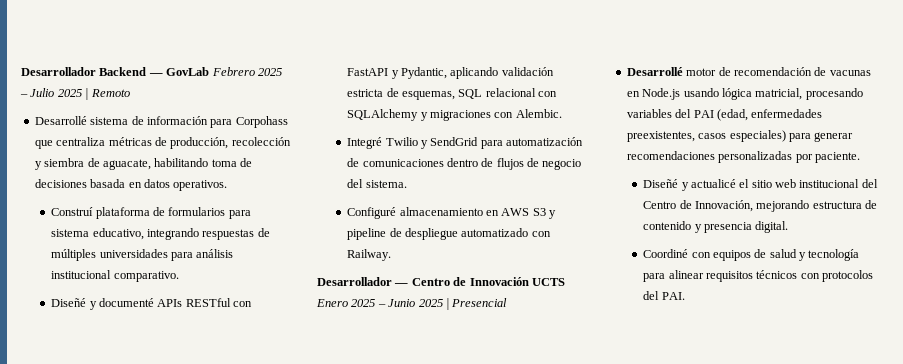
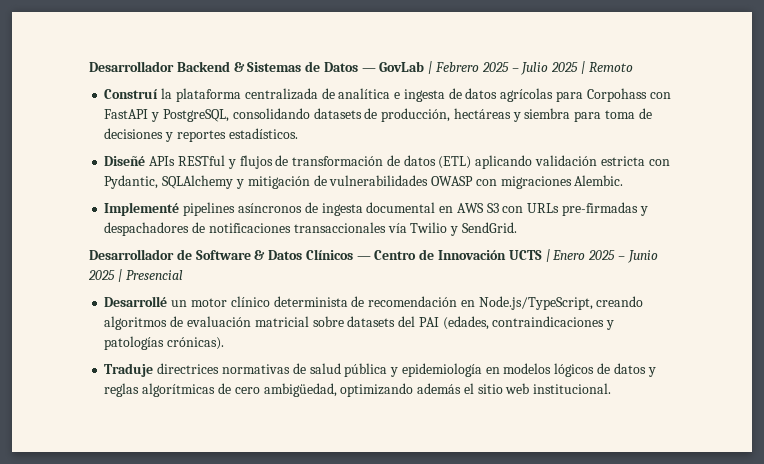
(147, 71) none -> [233,61,358,72] & Sistemas de Datos
(210, 71) none -> [428,61,433,74] |
[34,116,288,128] [34,137,152,149] Desarrollé sistema de información para Corpohass que centraliza métricas -> [104,88,671,102] [104,108,362,122] Construí la plataforma centralizada de analítica e ingesta de datos agrícolas para Corpohass con FastAPI y PostgreSQL, consolidando datasets
[231,137,291,146] recolección -> [453,108,511,119] hectáreas
[87,158,252,170] [34,179,228,191] [51,207,251,219] [51,228,270,240] [51,249,234,261] [51,270,179,282] [51,298,253,310] [347,67,554,79] [347,88,558,100] [347,109,562,121] [347,137,584,149] [347,158,582,170] [347,179,407,188] [347,207,557,219] [347,228,551,240] [347,249,392,261] [317,277,392,286] de aguacate, habilitando toma de decisiones basada en datos operativos. // Construí plataforma de formularios para sistema educativo, integrando respuestas de múltiples universidades para análisis institucional comparativo. // Diseñé y documenté APIs RESTful con FastAPI y Pydantic, aplicando validación estricta de esquemas, SQL relacional con SQLAlchemy y migraciones con Alembic. // Integré Twilio y SendGrid para automatización de comunicaciones dentro de flujos de negocio del sistema. // Configuré almacenamiento en AWS S3 y pipeline de despliegue automatizado con Railway. // Desarrollador -> [574,108,652,122] [104,128,298,142] [104,155,670,169] [104,175,624,189] [104,202,648,216] [104,222,517,236] [89,249,353,260] para toma de decisiones y reportes estadísticos. // Diseñé APIs RESTful y flujos de transformación de datos (ETL) aplicando validación estricta con Pydantic, SQLAlchemy y mitigación de vulnerabilidades OWASP con migraciones Alembic. // Implementé pipelines asíncronos de ingesta documental en AWS S3 con URLs pre-firmadas y despachadores de notificaciones transaccionales vía Twilio y SendGrid. // Desarrollador de Software & Datos Clínicos
(565, 282) none -> [545,249,550,262] |
[686,67,871,76] [626,88,863,100] [626,109,823,121] [626,130,854,142] [626,151,860,163] [643,179,878,191] [643,200,878,212] [643,221,789,233] [643,249,860,261] [643,270,874,282] [643,291,685,300] motor de recomendación de vacunas en Node.js usando lógica matricial, procesando variables del PAI (edad, enfermedades preexistentes, casos especiales) para generar recomendaciones personalizadas por paciente. // Diseñé y actualicé el sitio web institucional del Centro de Innovación, mejorando estructura de contenido y presencia digital. // Coordiné con equipos de salud y tecnología para alinear requisitos técnicos con protocolos del PAI. -> [171,296,644,310] [104,316,615,330] [104,336,225,350] [104,363,656,377] [104,383,612,397] un motor clínico determinista de recomendación en Node.js/TypeScript, creando algoritmos de evaluación matricial sobre datasets del PAI (edades, contraindicaciones y patologías crónicas). // Traduje directrices normativas de salud pública y epidemiología en modelos lógicos de datos y reglas algorítmicas de cero ambigüedad, optimizando además el sitio web institucional.

